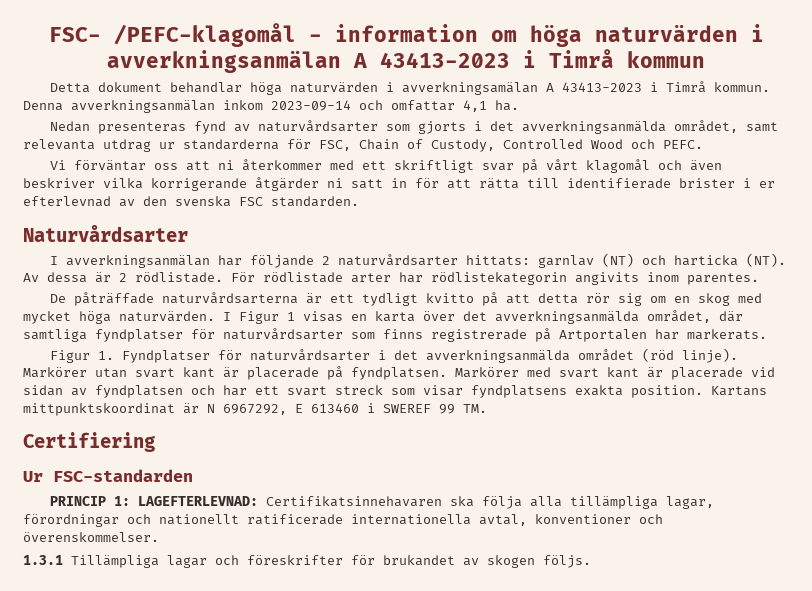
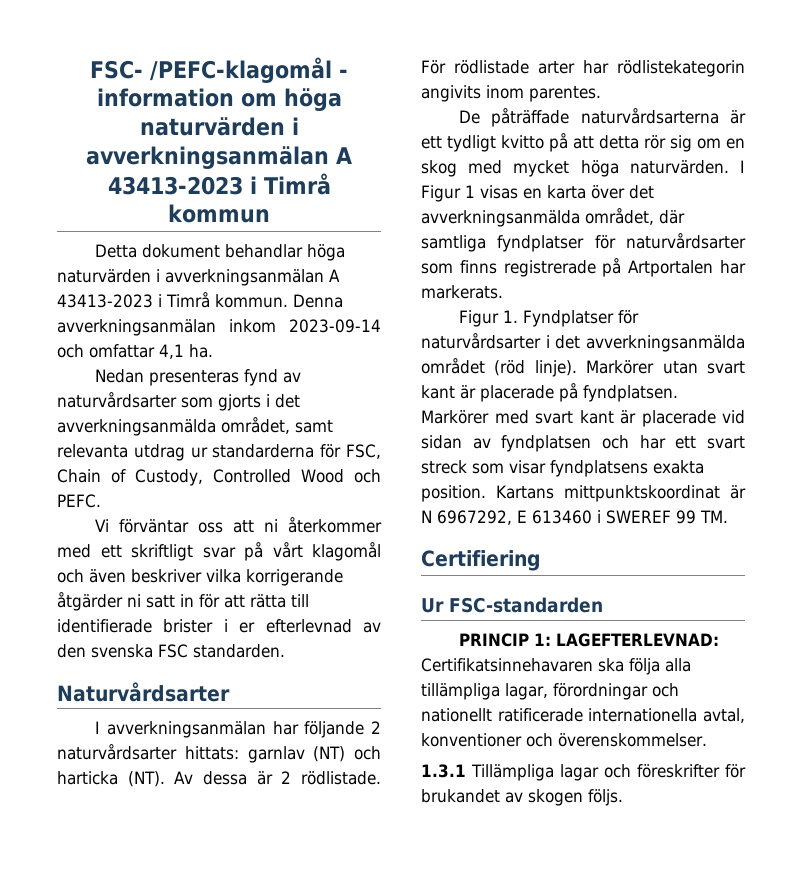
[401,82,538,95] avverkningsamälan -> [165,269,324,286] avverkningsanmälan

